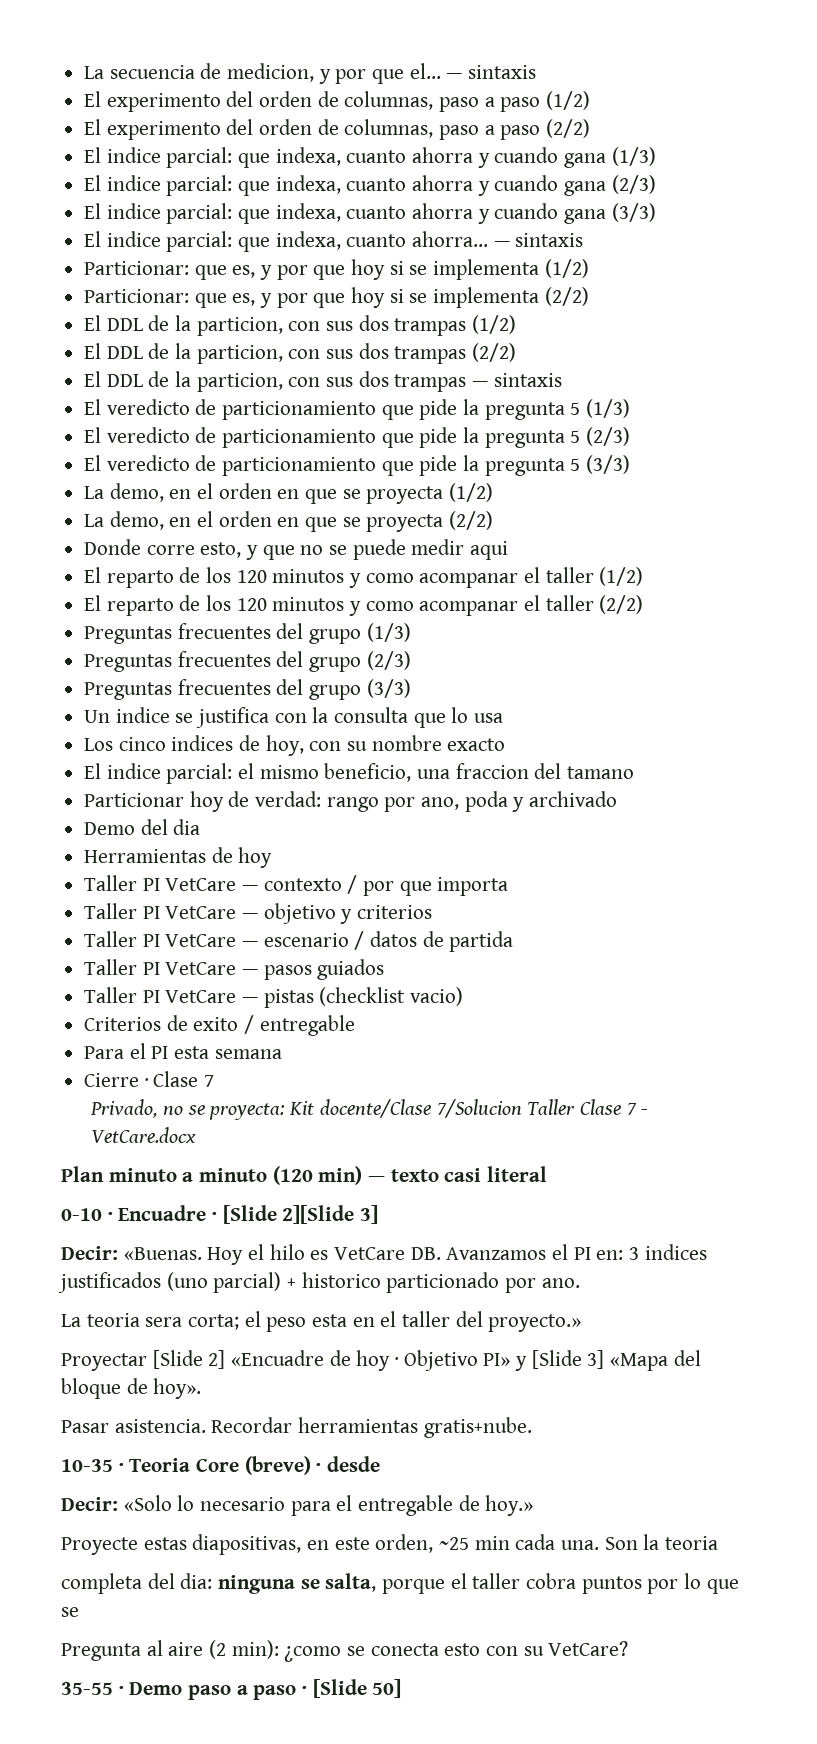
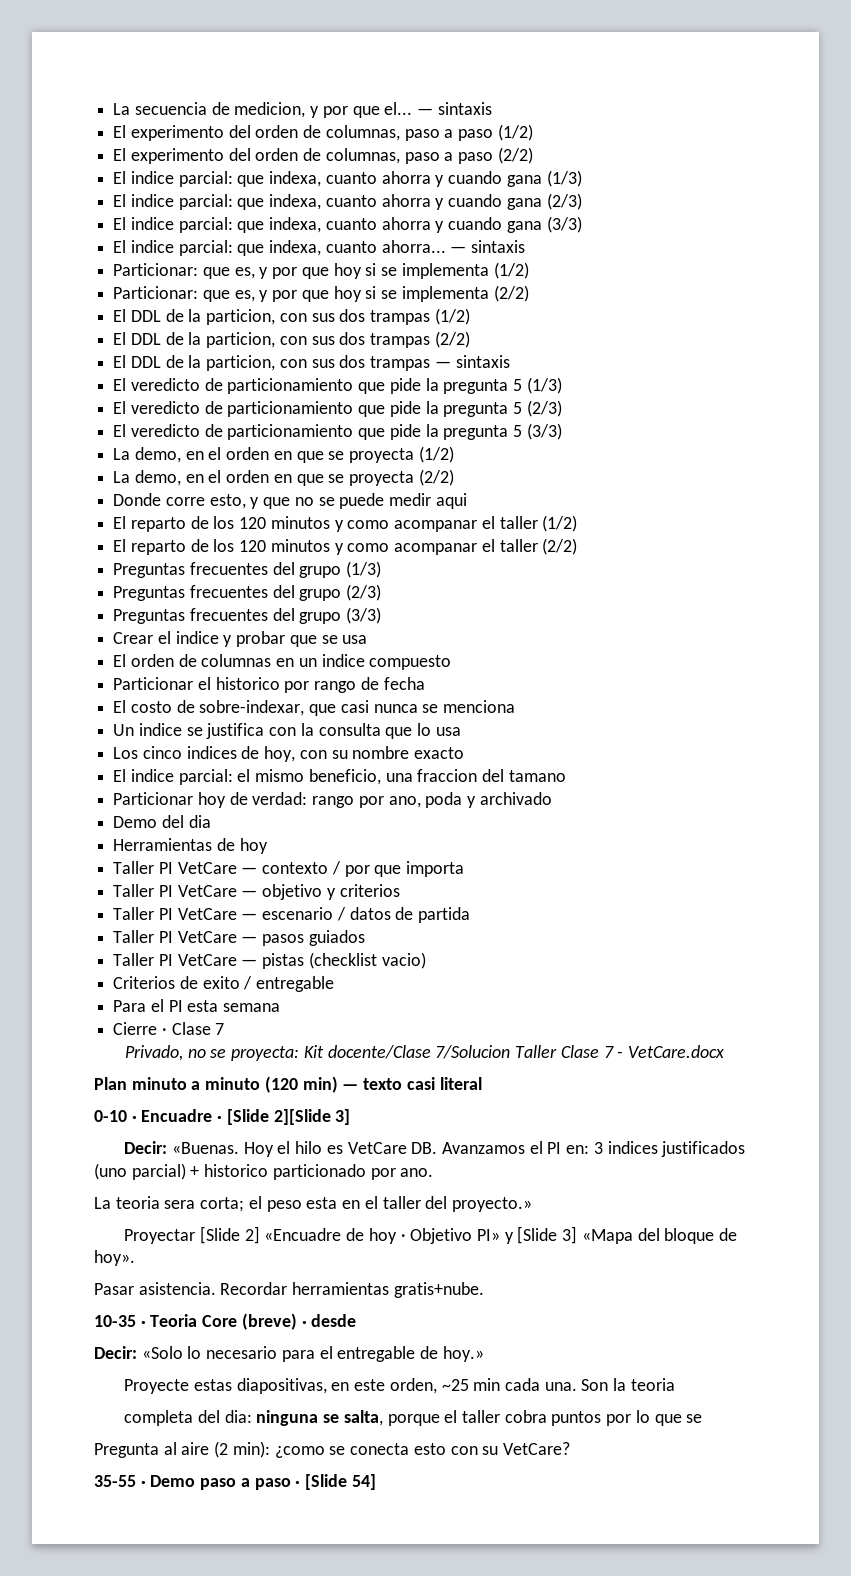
(411, 688) none -> [113,631,368,647] [113,654,452,670] [113,677,425,693] [113,700,516,716] // Crear el indice y probar que se usa // El orden de columnas en un indice compuesto // Particionar el historico por rango de fecha // El costo de sobre-indexar, que casi nunca se menciona
[372,1679,402,1698] 50] -> [351,1474,376,1490] 54]

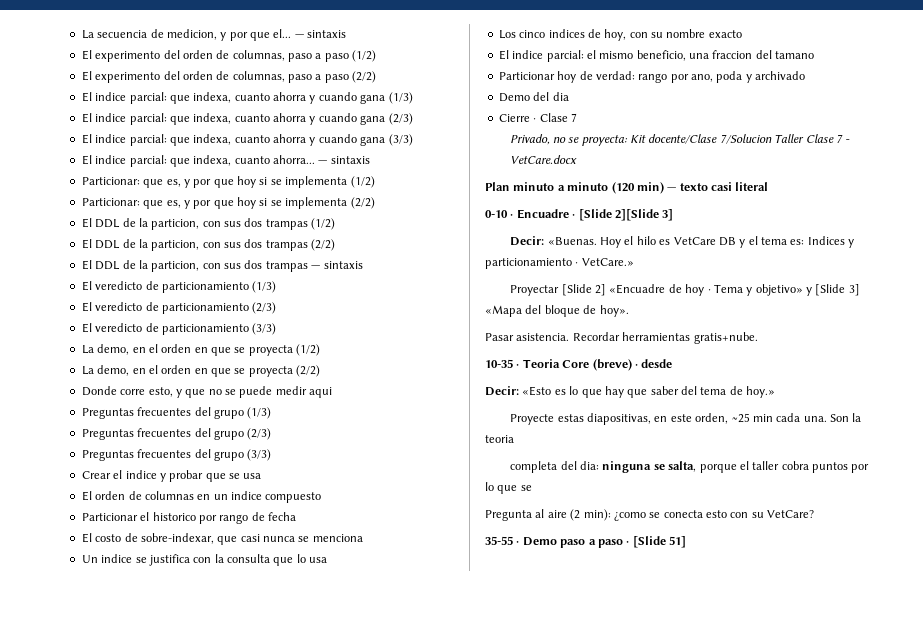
[358,378,523,394] que pide la pregunta 5 -> (249, 287) none
[358,401,523,417] que pide la pregunta 5 -> (249, 308) none
[358,424,523,440] que pide la pregunta 5 -> (249, 329) none
[113,515,578,532] [113,538,578,555] // El reparto de los 120 minutos y como acompanar el taller (1/2) // El reparto de los 120 minutos y como acompanar el taller (2/2) -> (333, 392) none
[113,838,268,854] [113,861,465,877] [113,884,400,900] [113,907,471,923] [113,930,365,946] [113,952,426,969] [113,976,335,992] [113,999,281,1012] // Herramientas de hoy // Taller PI VetCare — contexto / por que importa // Taller PI VetCare — objetivo y criterios // Taller PI VetCare — escenario / datos de partida // Taller PI VetCare — pasos guiados // Taller PI VetCare — pistas (checklist vacio) // Criterios de exito / entregable // Para el PI esta semana -> (569, 96) none
[411,1141,746,1157] [94,1163,434,1180] [94,1196,532,1212] DB. Avanzamos el PI en: 3 indices justificados (uno parcial) + historico particionado por ano. // La teoria sera corta; el peso esta en el taller del proyecto.» -> [718,236,855,248] [485,258,634,269] DB y el tema es: Indices y particionamiento · VetCare.»
[410,1228,501,1244] Objetivo PI» -> [713,284,803,296] Tema y objetivo»
[141,1346,416,1362] «Solo lo necesario para el entregable -> [522,386,727,398] «Esto es lo que hay que saber del tema
[351,1474,376,1490] 54] -> [669,536,686,548] 51]

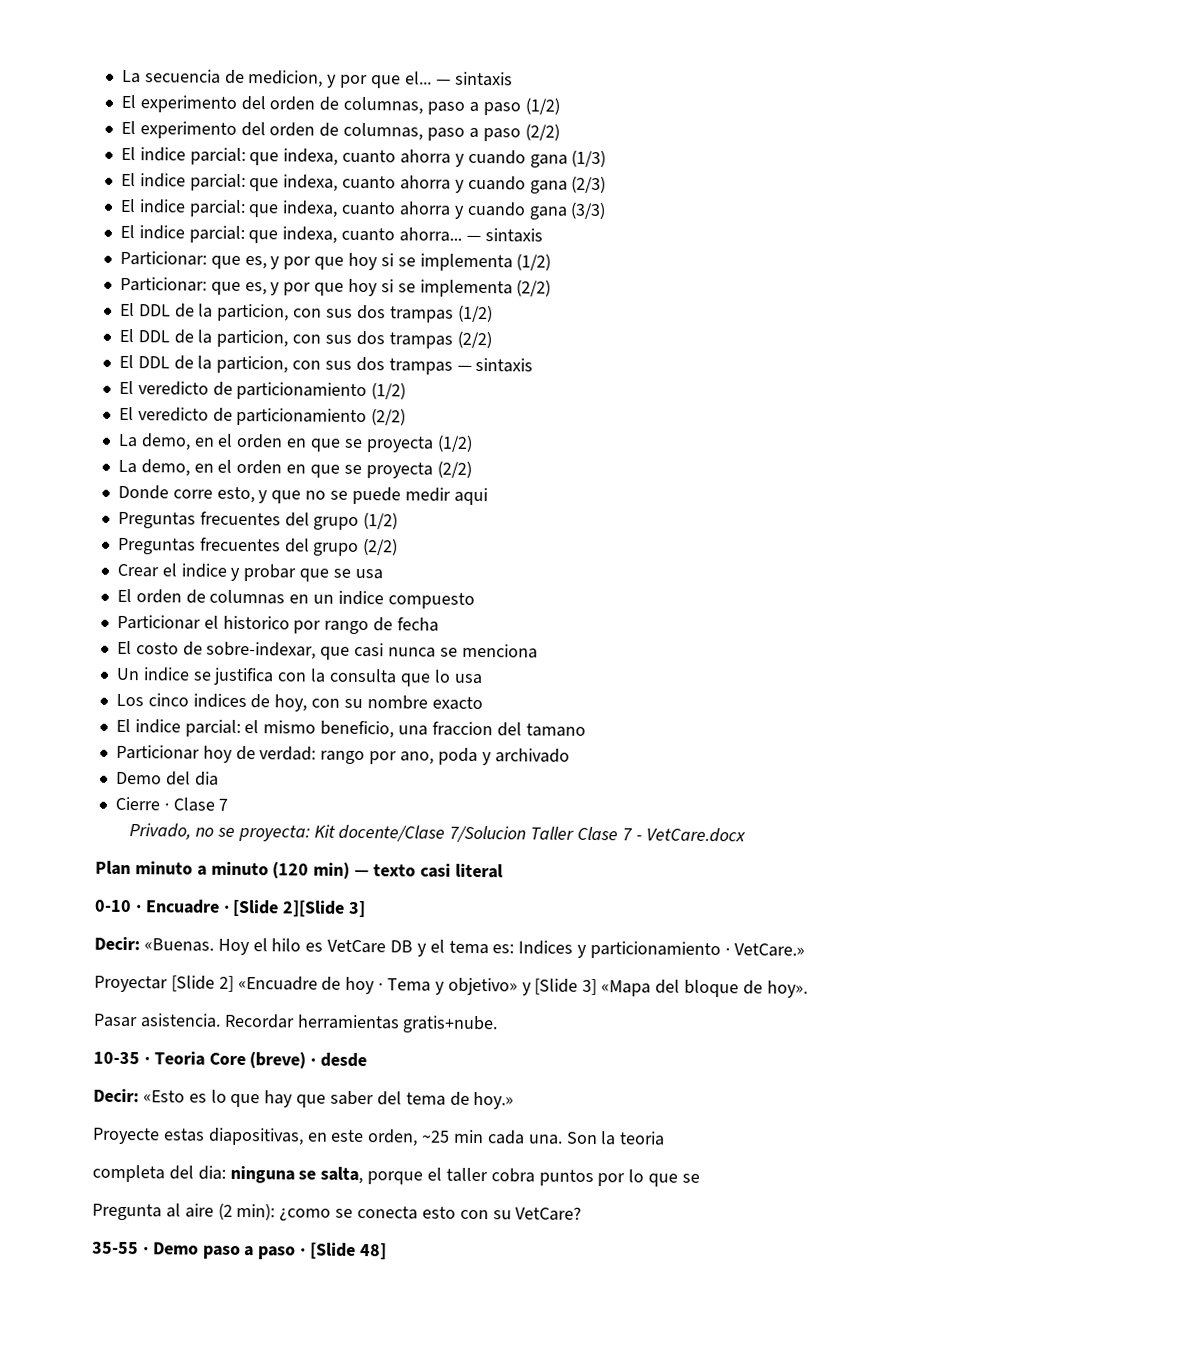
[252,281,277,293] [81,302,277,314] [81,323,277,335] (1/3) // El veredicto de particionamiento (2/3) // El veredicto de particionamiento (3/3) -> [371,382,407,400] [118,406,407,427] (1/2) // El veredicto de particionamiento (2/2)
[247,407,272,419] [81,428,272,440] [81,449,272,461] (1/3) // Preguntas frecuentes del grupo (2/3) // Preguntas frecuentes del grupo (3/3) -> [363,512,399,530] [117,537,399,556] (1/2) // Preguntas frecuentes del grupo (2/2)
[669,536,686,548] 51] -> [359,1243,387,1260] 48]

